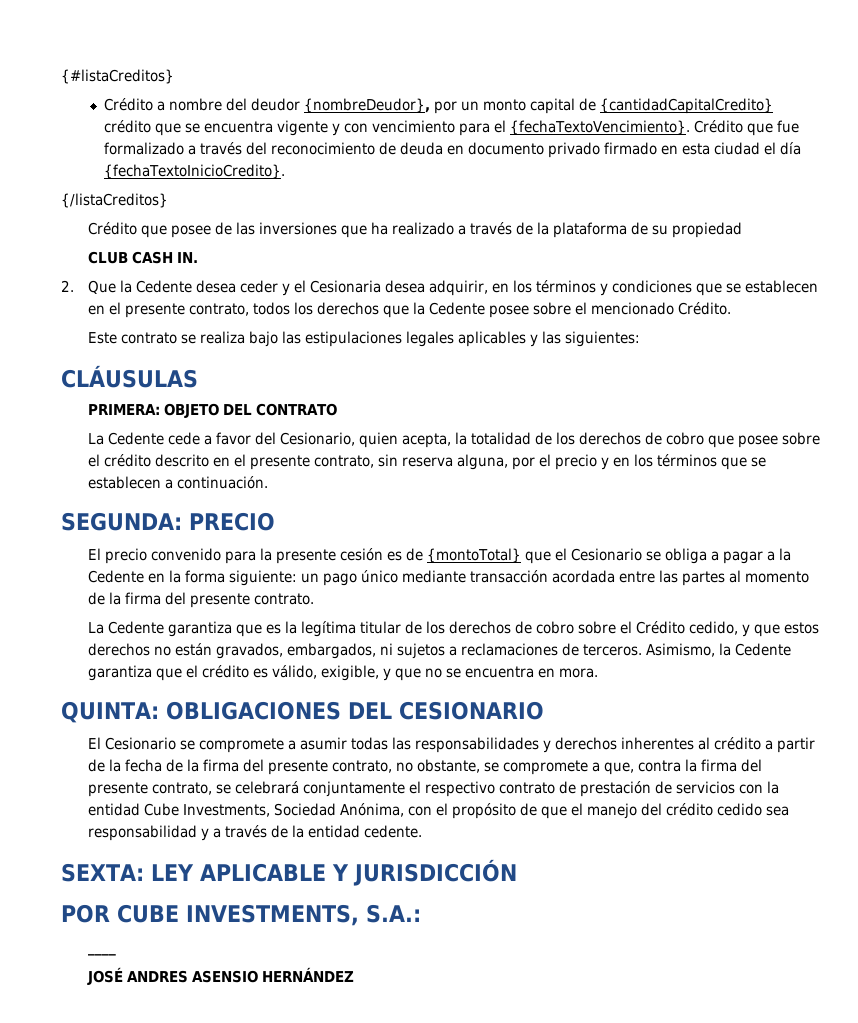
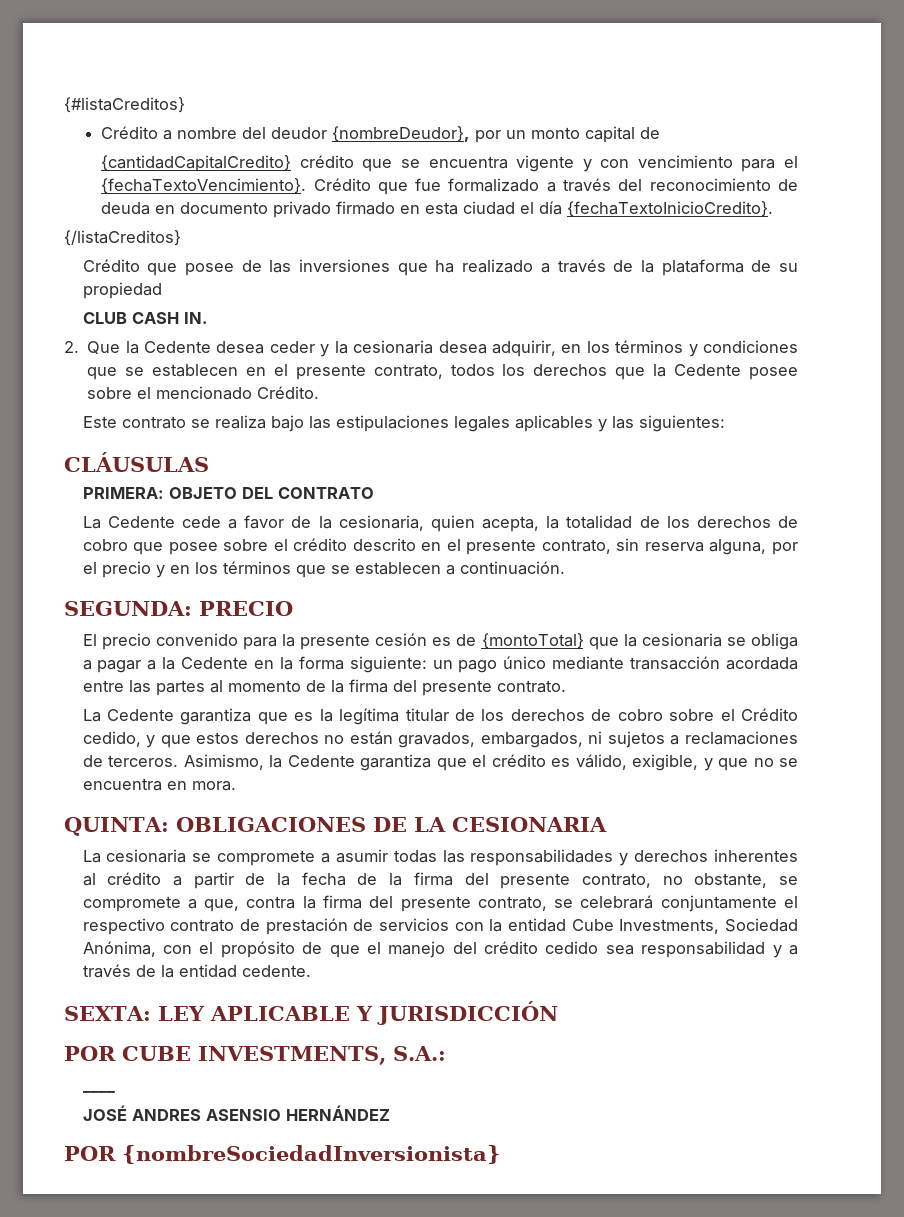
(597, 104) none -> (660, 133) //
[294,280,382,293] el Cesionaria -> [334,340,434,354] la cesionaria
[255,432,356,446] del Cesionario, -> [291,515,424,531] de la cesionaria,
[555,548,643,561] el Cesionario -> [623,633,722,647] la cesionaria
[347,701,544,720] [88,737,177,750] DEL CESIONARIO // El Cesionario -> [372,817,607,832] [82,849,187,863] DE LA CESIONARIA // La cesionaria
(355, 974) none -> [64,1145,501,1164] // POR {nombreSociedadInversionista}

